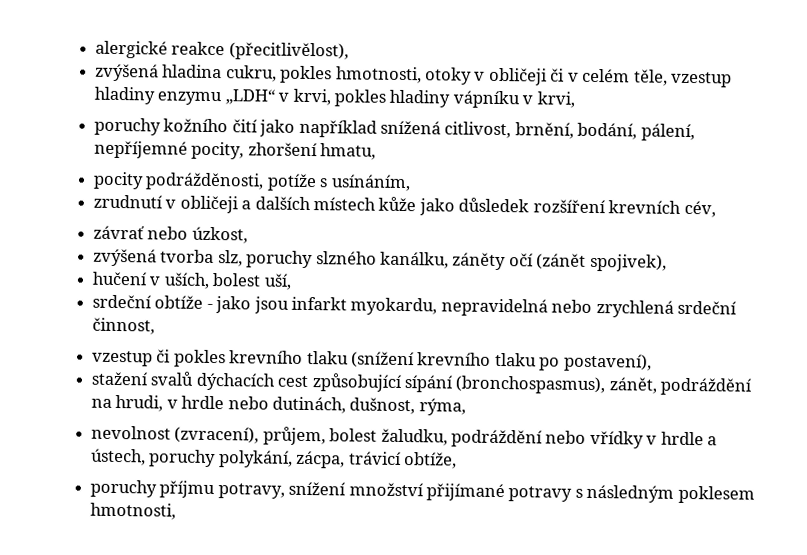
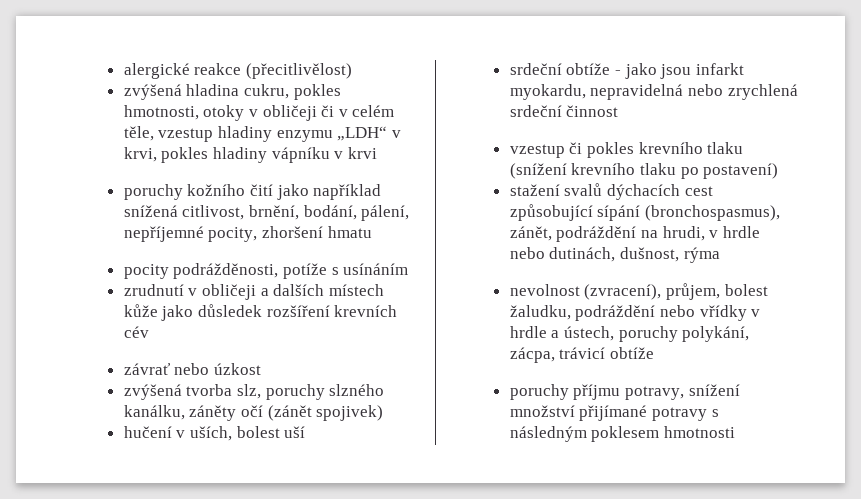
[228,42,349,61] (přecitlivělost), -> [245,63,352,79] (přecitlivělost)
[536,91,575,108] krvi, -> [347,147,377,159] krvi
[320,143,377,160] hmatu, -> [327,226,372,238] hmatu
[330,174,411,192] usínáním, -> [343,263,409,275] usínáním
[683,200,716,218] cév, -> [123,326,149,338] cév
[191,226,248,244] úzkost, -> [213,363,261,375] úzkost
[589,253,667,272] spojivek), -> [316,405,384,421] spojivek)
[263,273,292,290] uší, -> [284,426,306,438] uší
[91,317,155,335] činnost, -> [566,105,619,117] činnost
[563,353,652,372] postavení), -> [703,163,779,179] postavení)
[418,398,466,416] rýma, -> [683,247,720,263] rýma
[403,452,457,469] obtíže, -> [609,347,654,359] obtíže
[89,502,176,520] hmotnosti, -> [663,426,735,438] hmotnosti

